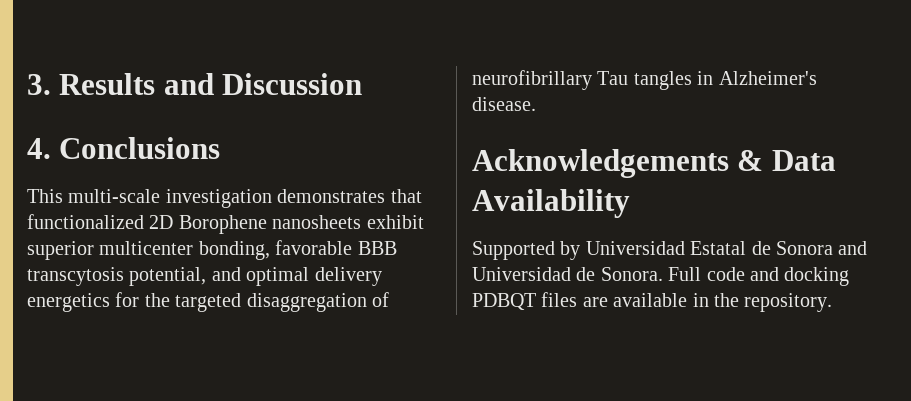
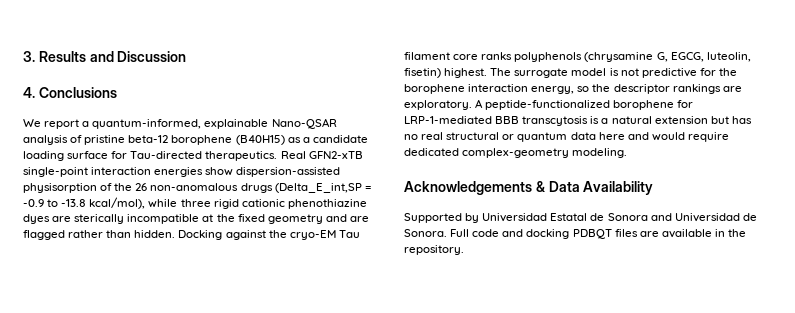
[27,189,422,208] [27,214,424,234] [27,240,397,260] [27,267,382,286] [27,292,389,312] [472,70,817,90] [472,97,536,111] This multi-scale investigation demonstrates that functionalized 2D Borophene nanosheets exhibit superior multicenter bonding, favorable BBB transcytosis potential, and optimal delivery energetics for the targeted disaggregation of neurofibrillary Tau tangles in Alzheimer's disease. -> [23,118,337,129] [23,135,368,145] [23,151,363,161] [23,167,341,177] [23,183,371,193] [23,197,367,209] [23,214,369,224] [23,230,360,240] [404,52,751,62] [404,68,737,78] [404,84,742,94] [404,99,694,110] [404,116,752,126] [404,132,729,142] [404,148,628,158] We report a quantum-informed, explainable Nano-QSAR analysis of pristine beta-12 borophene (B40H15) as a candidate loading surface for Tau-directed therapeutics. Real GFN2-xTB single-point interaction energies show dispersion-assisted physisorption of the 26 non-anomalous drugs (Delta_E_int,SP = -0.9 to -13.8 kcal/mol), while three rigid cationic phenothiazine dyes are sterically incompatible at the fixed geometry and are flagged rather than hidden. Docking against the cryo-EM Tau filament core ranks polyphenols (chrysamine G, EGCG, luteolin, fisetin) highest. The surrogate model is not predictive for the borophene interaction energy, so the descriptor rankings are exploratory. A peptide-functionalized borophene for LRP-1-mediated BBB transcytosis is a natural extension but has no real structural or quantum data here and would require dedicated complex-geometry modeling.

